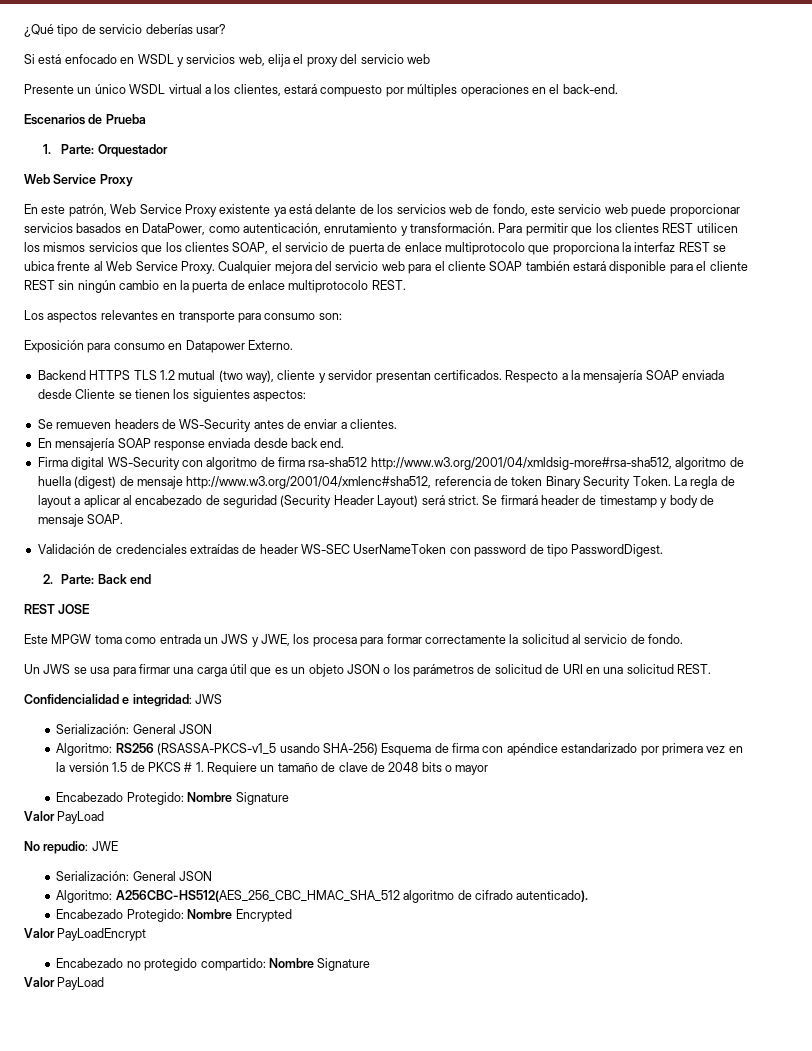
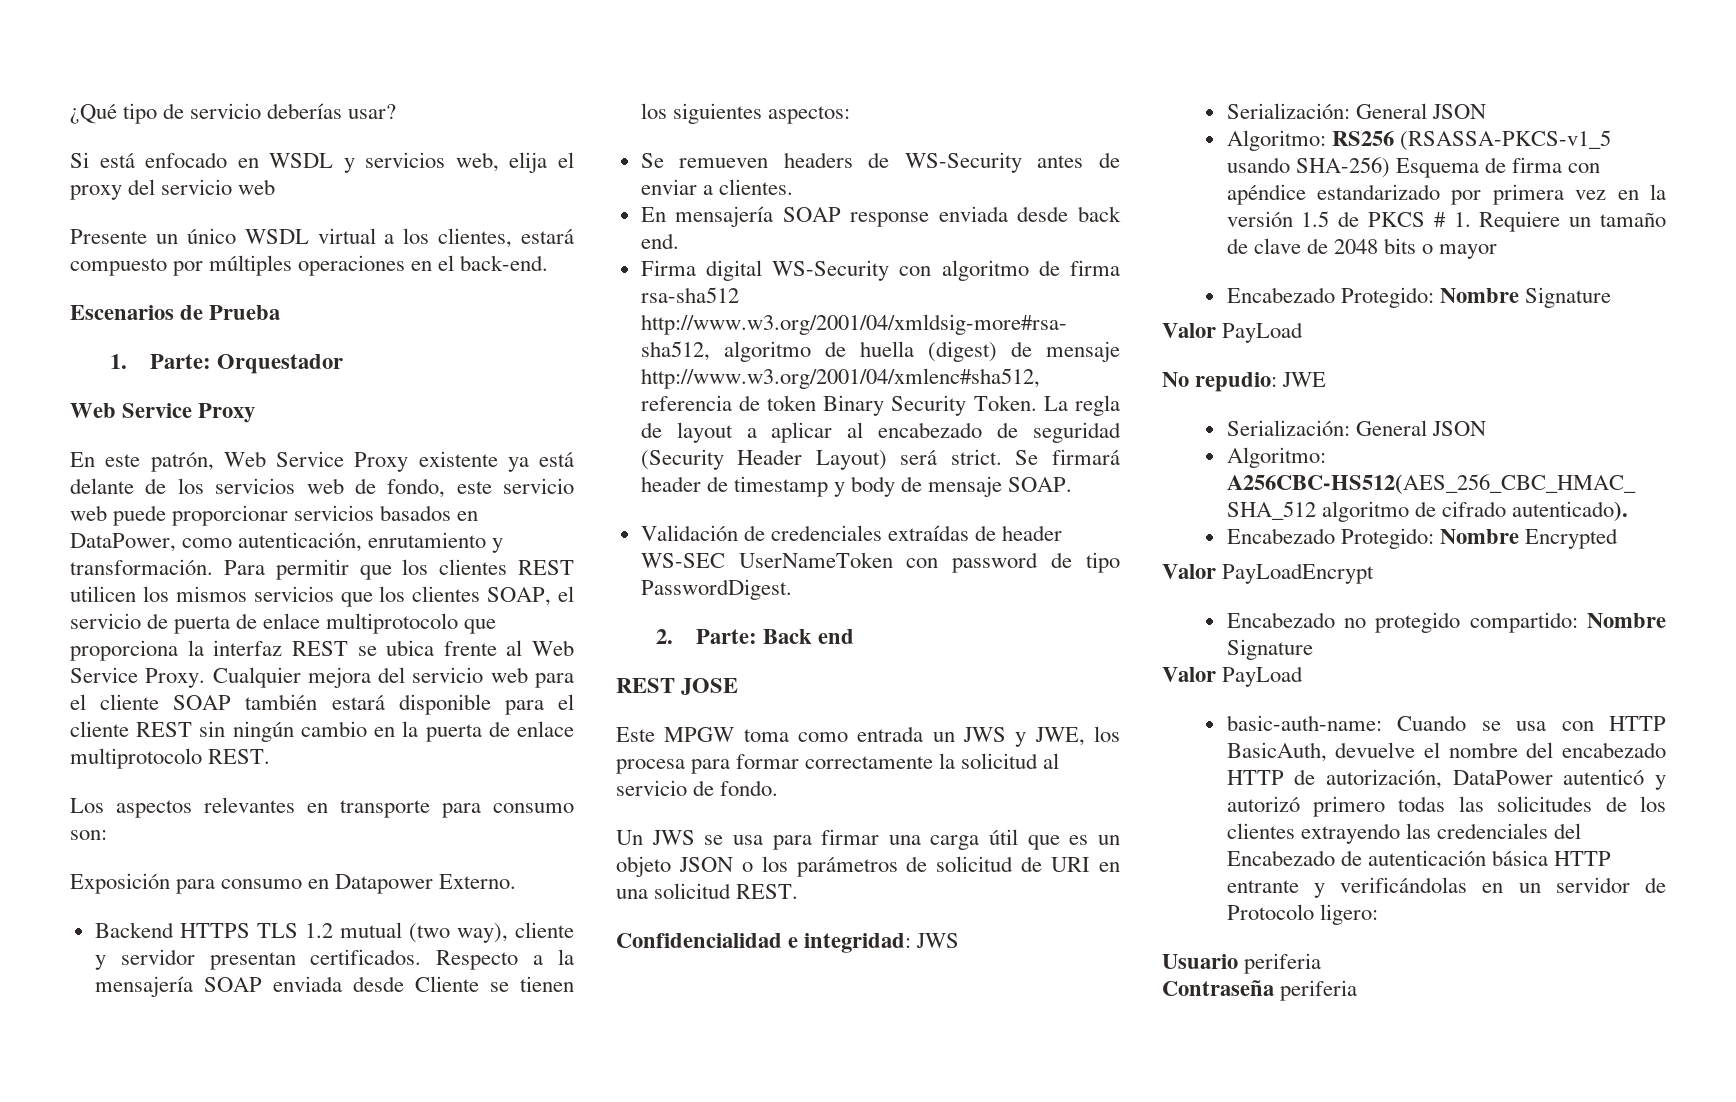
(105, 983) none -> [1226,715,1666,731] [1226,742,1666,762] [1226,769,1666,790] [1226,796,1666,817] [1226,823,1581,844] [1226,850,1611,866] [1226,877,1666,898] [1226,904,1378,925] [1162,953,1322,974] [1162,980,1358,1001] // basic-auth-name: Cuando se usa con HTTP BasicAuth, devuelve el nombre del encabezado HTTP de autorización, DataPower autenticó y autorizó primero todas las solicitudes de los clientes extrayendo las credenciales del Encabezado de autenticación básica HTTP entrante y verificándolas en un servidor de Protocolo ligero: // Usuario periferia // Contraseña periferia

